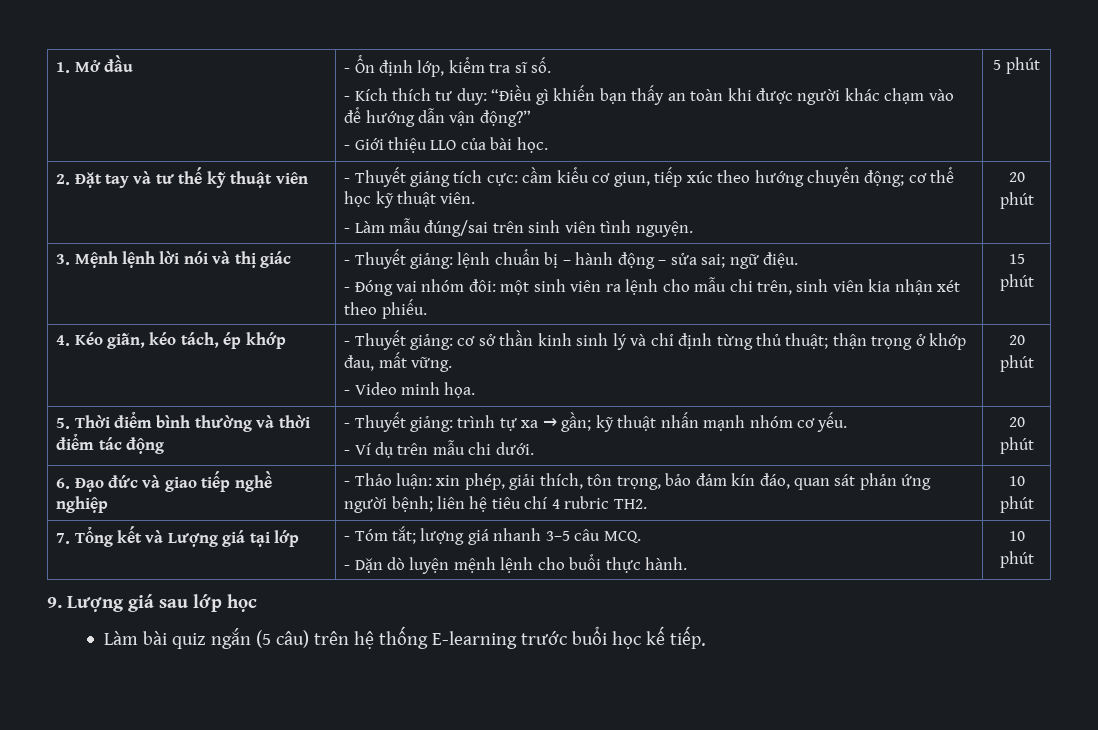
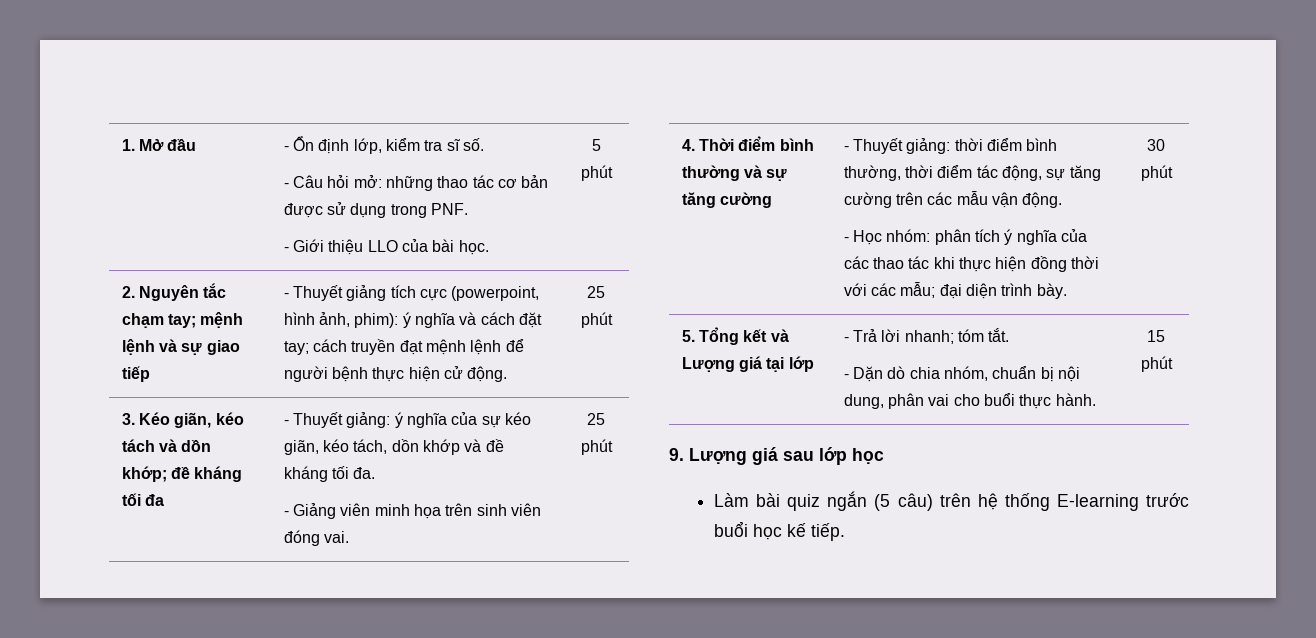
[354,85,954,105] [344,107,531,127] Kích thích tư duy: “Điều gì khiến bạn thấy an toàn khi được người khác chạm vào để hướng dẫn vận động?” -> [293,175,549,191] [283,202,469,218] Câu hỏi mở: những thao tác cơ bản được sử dụng trong PNF.
[74,167,308,188] [344,167,955,187] [344,191,476,208] [344,218,693,237] [1008,172,1025,182] [999,192,1034,209] [56,251,292,268] [344,249,799,269] [344,277,961,296] [344,299,427,319] [1008,254,1025,264] [999,274,1034,291] [56,332,286,349] [344,330,967,350] [344,352,453,372] [344,382,476,398] [1008,335,1025,345] [999,355,1034,372] [56,418,71,429] Đặt tay và tư thế kỹ thuật viên | - Thuyết giảng tích cực: cầm kiểu cơ giun, tiếp xúc theo hướng chuyển động; cơ thể học kỹ thuật viên. // - Làm mẫu đúng/sai trên sinh viên tình nguyện. | 20 phút // 3. Mệnh lệnh lời nói và thị giác | - Thuyết giảng: lệnh chuẩn bị – hành động – sửa sai; ngữ điệu. // - Đóng vai nhóm đôi: một sinh viên ra lệnh cho mẫu chi trên, sinh viên kia nhận xét theo phiếu. | 15 phút // 4. Kéo giãn, kéo tách, ép khớp | - Thuyết giảng: cơ sở thần kinh sinh lý và chỉ định từng thủ thuật; thận trọng ở khớp đau, mất vững. // - Video minh họa. | 20 phút // 5. -> [139,283,227,301] [121,312,244,328] [121,339,240,355] [121,366,150,382] [283,285,540,301] [283,312,542,328] [283,339,524,355] [283,366,508,382] [587,286,605,298] [580,312,613,328] [121,412,244,428] [121,439,212,452] [121,466,243,482] [121,493,165,506] [283,412,531,428] [283,439,504,455] [283,466,376,482] [283,503,541,519] [283,530,350,546] [587,413,605,425] [580,439,613,455] [681,139,695,151] Nguyên tắc chạm tay; mệnh lệnh và sự giao tiếp | - Thuyết giảng tích cực (powerpoint, hình ảnh, phim): ý nghĩa và cách đặt tay; cách truyền đạt mệnh lệnh để người bệnh thực hiện cử động. | 25 phút // 3. Kéo giãn, kéo tách và dồn khớp; đề kháng tối đa | - Thuyết giảng: ý nghĩa của sự kéo giãn, kéo tách, dồn khớp và đề kháng tối đa. // - Giảng viên minh họa trên sinh viên đóng vai. | 25 phút // 4.
[278,415,310,428] [56,434,165,454] [344,412,848,432] [344,440,534,458] [1008,417,1025,427] [999,437,1034,454] [56,471,272,492] [56,496,109,513] [344,473,932,490] [344,496,647,513] [1008,476,1025,486] [999,496,1034,513] [56,533,71,544] thời điểm tác động | - Thuyết giảng: trình tự xa → gần; kỹ thuật nhấn mạnh nhóm cơ yếu. // - Ví dụ trên mẫu chi dưới. | 20 phút // 6. Đạo đức và giao tiếp nghề nghiệp | - Thảo luận: xin phép, giải thích, tôn trọng, bảo đảm kín đáo, quan sát phản ứng người bệnh; liên hệ tiêu chí 4 rubric TH2. | 10 phút // 7. -> [766,169,788,181] [681,192,773,208] [843,138,1058,154] [843,165,1101,181] [843,191,1063,208] [843,229,1087,245] [843,256,1099,272] [843,282,1067,299] [1147,139,1165,151] [1140,165,1173,181] [681,330,695,342] sự tăng cường | - Thuyết giảng: thời điểm bình thường, thời điểm tác động, sự tăng cường trên các mẫu vận động. // - Học nhóm: phân tích ý nghĩa của các thao tác khi thực hiện đồng thời với các mẫu; đại diện trình bày. | 30 phút // 5.
[354,526,641,545] [344,557,534,574] Tóm tắt; lượng giá nhanh 3–5 câu MCQ. // - Dặn dò luyện mệnh lệnh -> [853,328,1010,344] [843,366,1080,382] [843,393,950,409] Trả lời nhanh; tóm tắt. // - Dặn dò chia nhóm, chuẩn bị nội dung, phân vai
[1008,531,1025,541] 10 -> [1147,330,1165,342] 15

